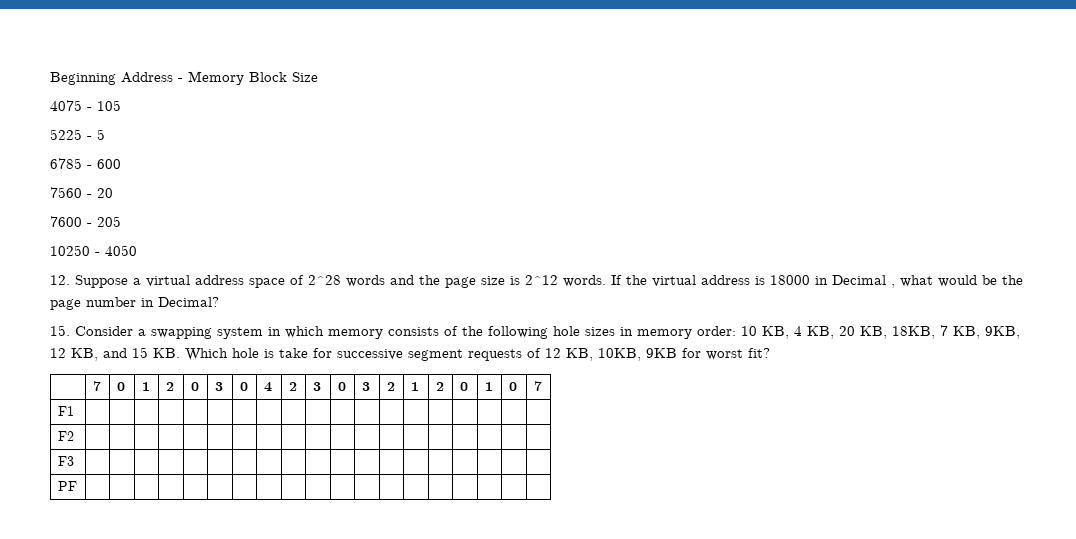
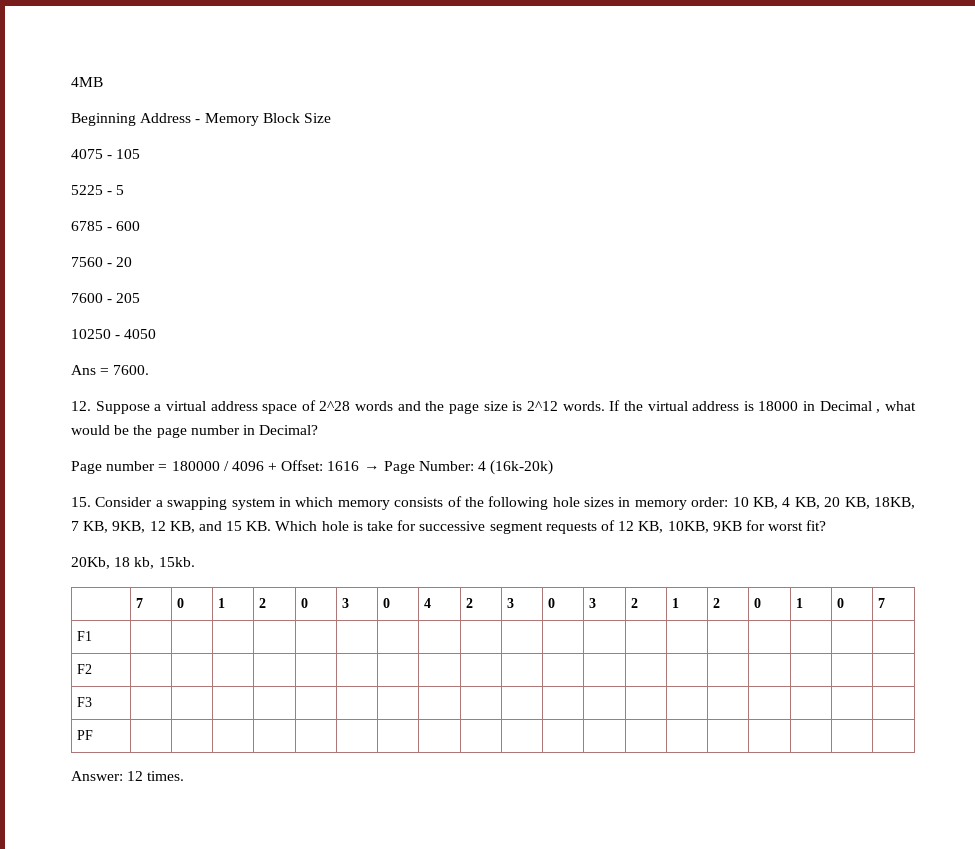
(50, 78) none -> [71,77,103,87] 4MB //
(137, 250) none -> [71,365,150,375] // Ans = 7600.
(219, 302) none -> [71,460,554,475] // Page number = 180000 / 4096 + Offset: 1616 → Page Number: 4 (16k-20k)
(770, 353) none -> [71,557,195,569] // 20Kb, 18 kb, 15kb.
(77, 486) none -> [71,771,185,781] // Answer: 12 times.

